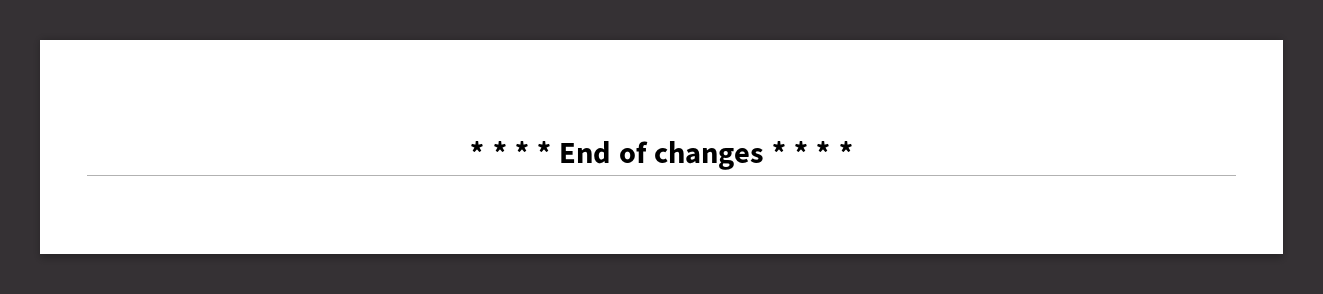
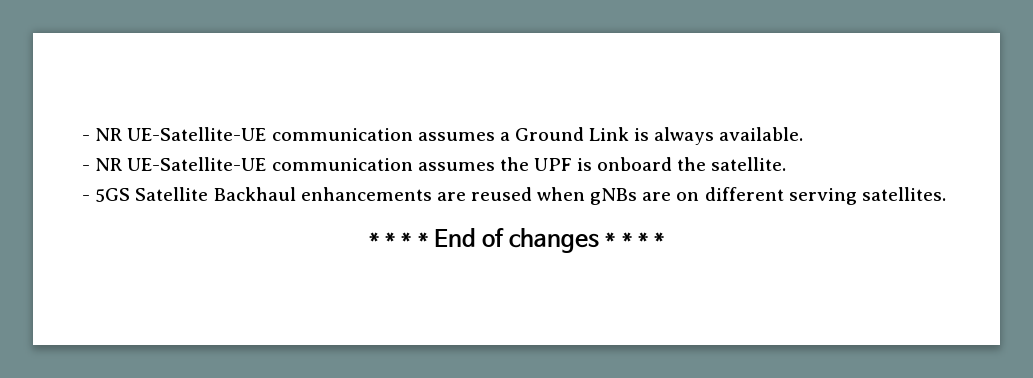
(470, 152) none -> [82,127,804,145] [82,157,787,171] [82,187,946,205] - NR UE-Satellite-UE communication assumes a Ground Link is always available. // - NR UE-Satellite-UE communication assumes the UPF is onboard the satellite. // - 5GS Satellite Backhaul enhancements are reused when gNBs are on different serving satellites. //

